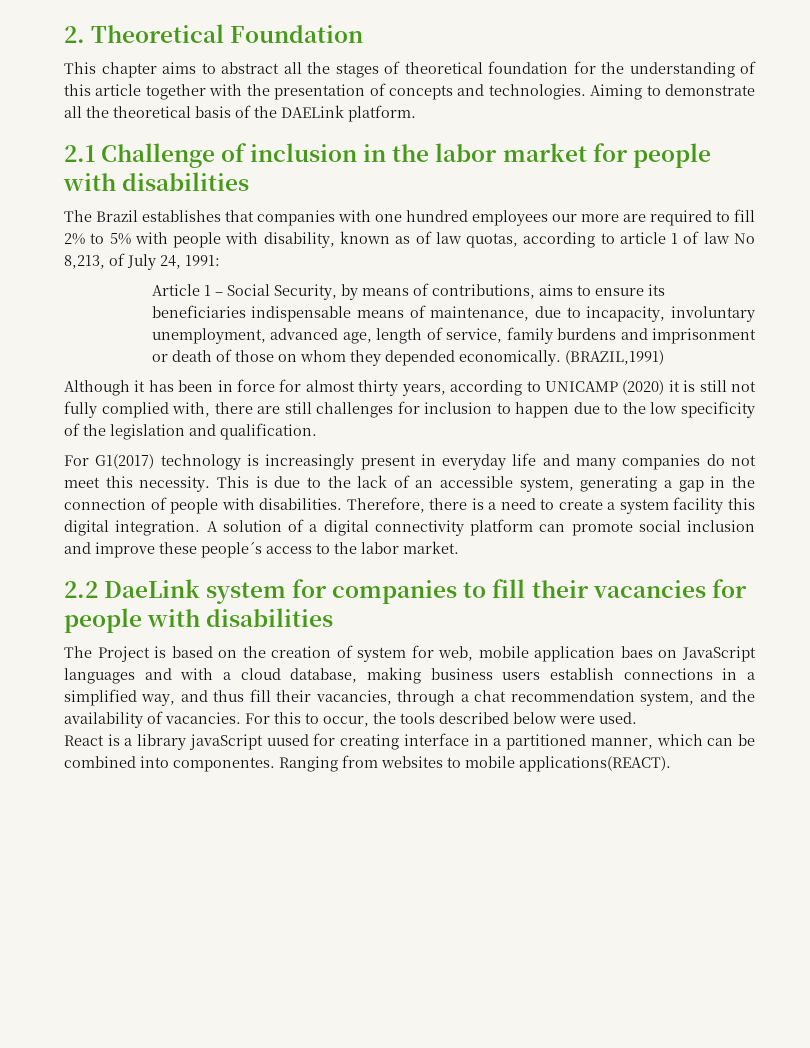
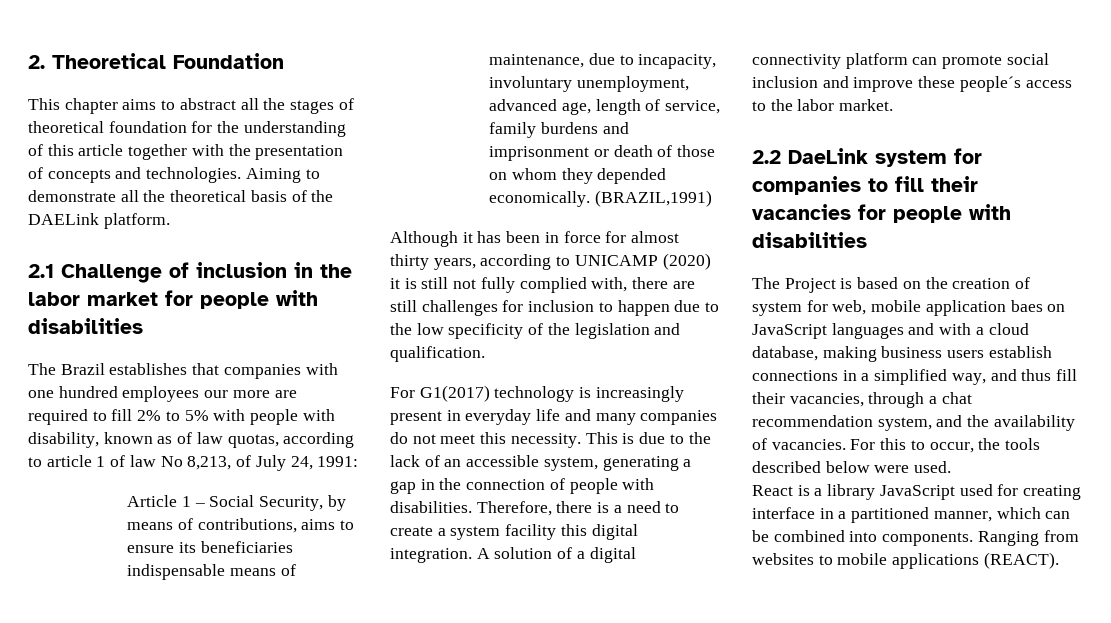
[188,734,309,750] javaScript uused -> [879,484,993,500] JavaScript used
[173,757,275,772] componentes. -> [882,532,974,546] components.
[519,756,671,772] applications(REACT). -> [892,552,1059,569] applications (REACT).

